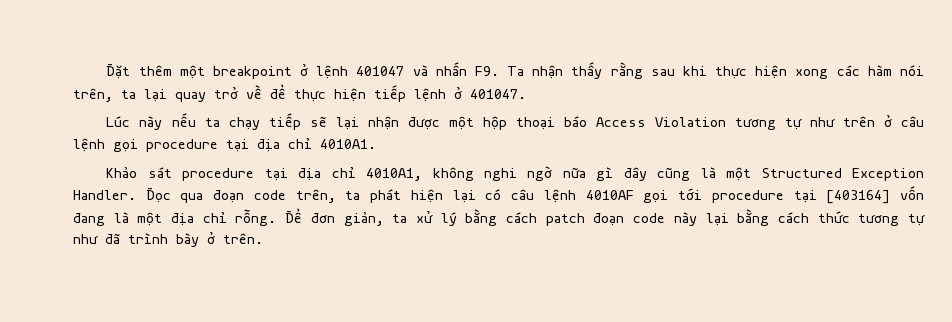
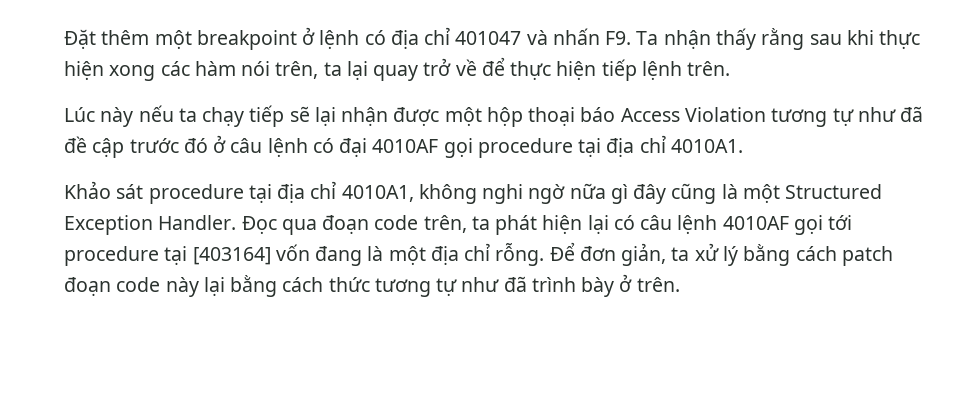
(349, 72) none -> [364,27,451,49] có địa chỉ
[454,86,526,99] ở 401047. -> [687,61,731,76] trên.
[842,114,924,127] [73,138,105,152] trên ở câu lệnh -> [900,106,924,122] [64,135,439,158] đã đề cập trước đó ở câu lệnh có đại 4010AF

